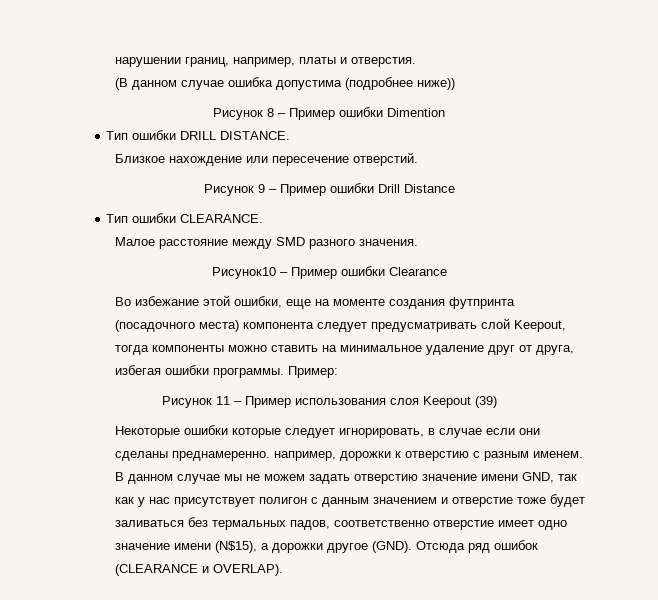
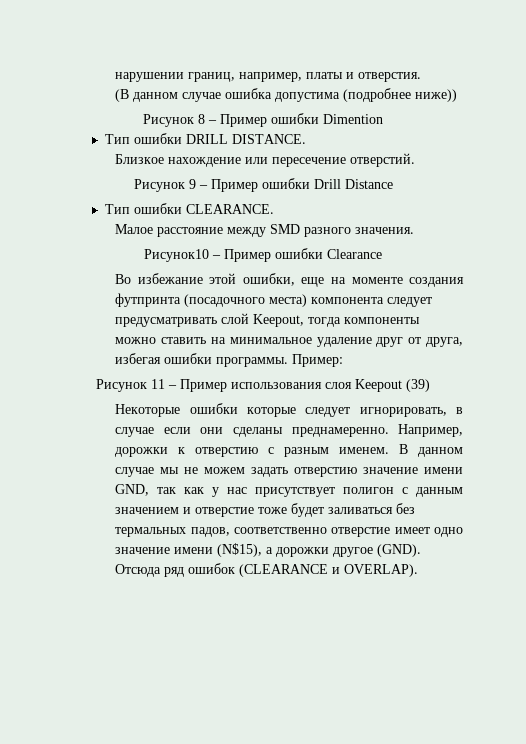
[274,451,337,461] например, -> [398,424,464,437] Например,

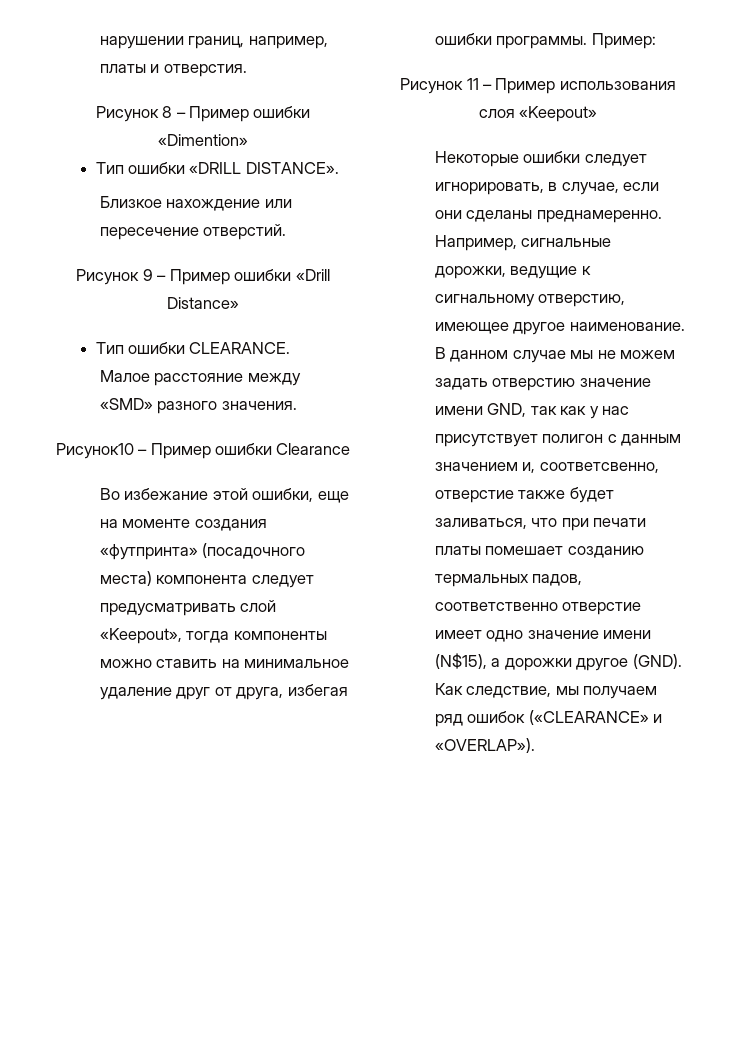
[115,88,458,102] // (В данном случае ошибка допустима (подробнее ниже)) -> (247, 70) none
[323,114,383,124] [104,133,306,144] Dimention // Тип ошибки DRILL DISTANCE. -> [158,134,248,146] [95,162,339,174] «Dimention» // Тип ошибки «DRILL DISTANCE».
[313,179,393,189] Drill Distance -> [295,269,330,281] [167,297,239,309] «Drill Distance»
[270,224,301,234] SMD -> [99,398,153,410] «SMD»
[115,293,182,307] футпринта -> [99,544,198,560] «футпринта»
[253,314,305,327] Keepout, -> [99,628,182,644] «Keepout»,
[355,379,430,392] Keepout (39) -> [519,106,598,122] «Keepout»
[247,407,297,417] которые -> (581, 157) none
[115,427,155,437] случае -> [561,182,619,195] случае,
[115,447,390,457] дорожки к отверстию с разным именем. -> [521,238,612,247] [434,266,591,279] [434,294,626,307] [434,322,685,335] сигнальные дорожки, ведущие к сигнальному отверстию, имеющее другое наименование.
[183,503,416,517] и отверстие тоже будет заливаться без -> [522,462,659,473] [434,487,614,503] [434,518,647,531] [434,546,644,558] и, соответсвенно, отверстие также будет заливаться, что при печати платы помешает созданию
[115,563,419,577] Отсюда ряд ошибок (CLEARANCE и OVERLAP). -> [434,683,658,699] [434,710,663,727] [434,738,535,753] Как следствие, мы получаем ряд ошибок («CLEARANCE» и «OVERLAP»).

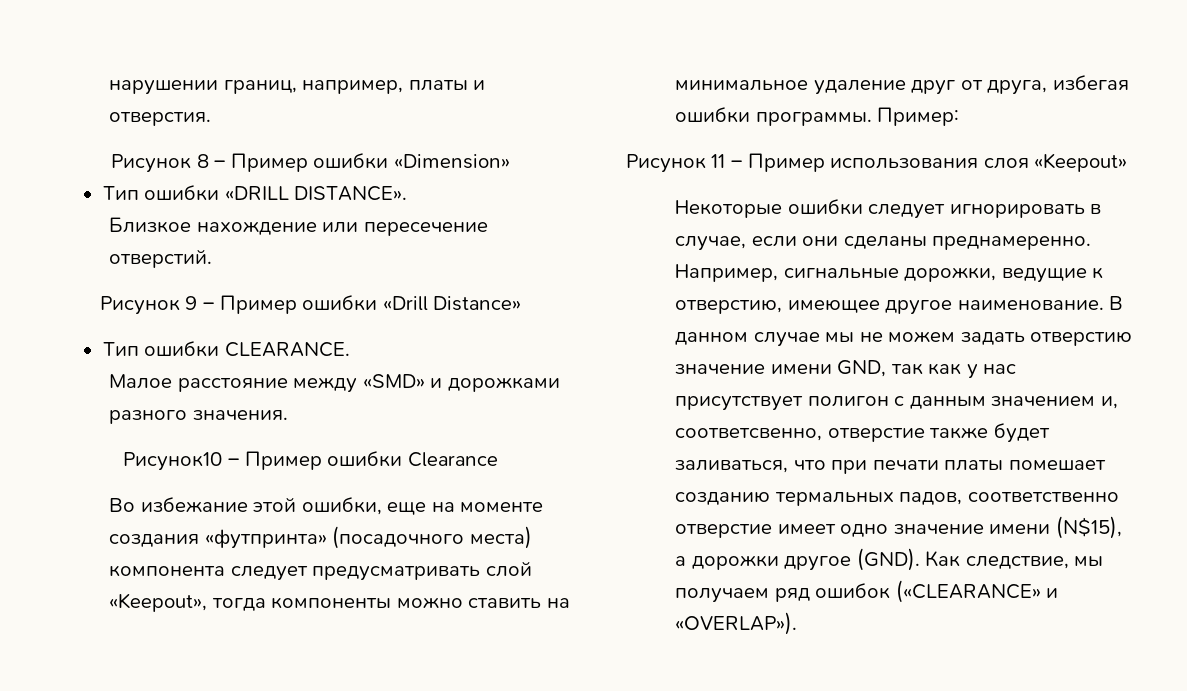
[158,134,248,146] «Dimention» -> [393,154,510,169] «Dimension»
(153, 404) none -> [430,377,560,392] и дорожками
[434,182,544,195] игнорировать, -> [949,204,1085,218] игнорировать
[434,294,535,307] сигнальному -> (1104, 273) none

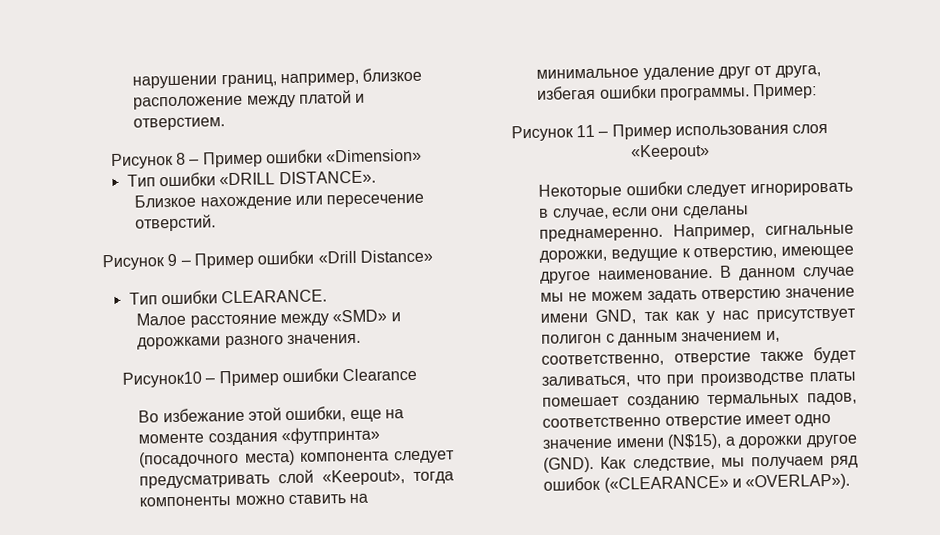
[408,80,486,91] [109,112,212,126] платы и отверстия. -> [362,67,423,82] [133,89,366,110] [133,117,226,131] близкое расположение между платой и отверстием.
[675,428,823,441] соответсвенно, -> [541,353,665,367] соответственно,
[872,460,939,470] печати -> [699,372,805,387] производстве

